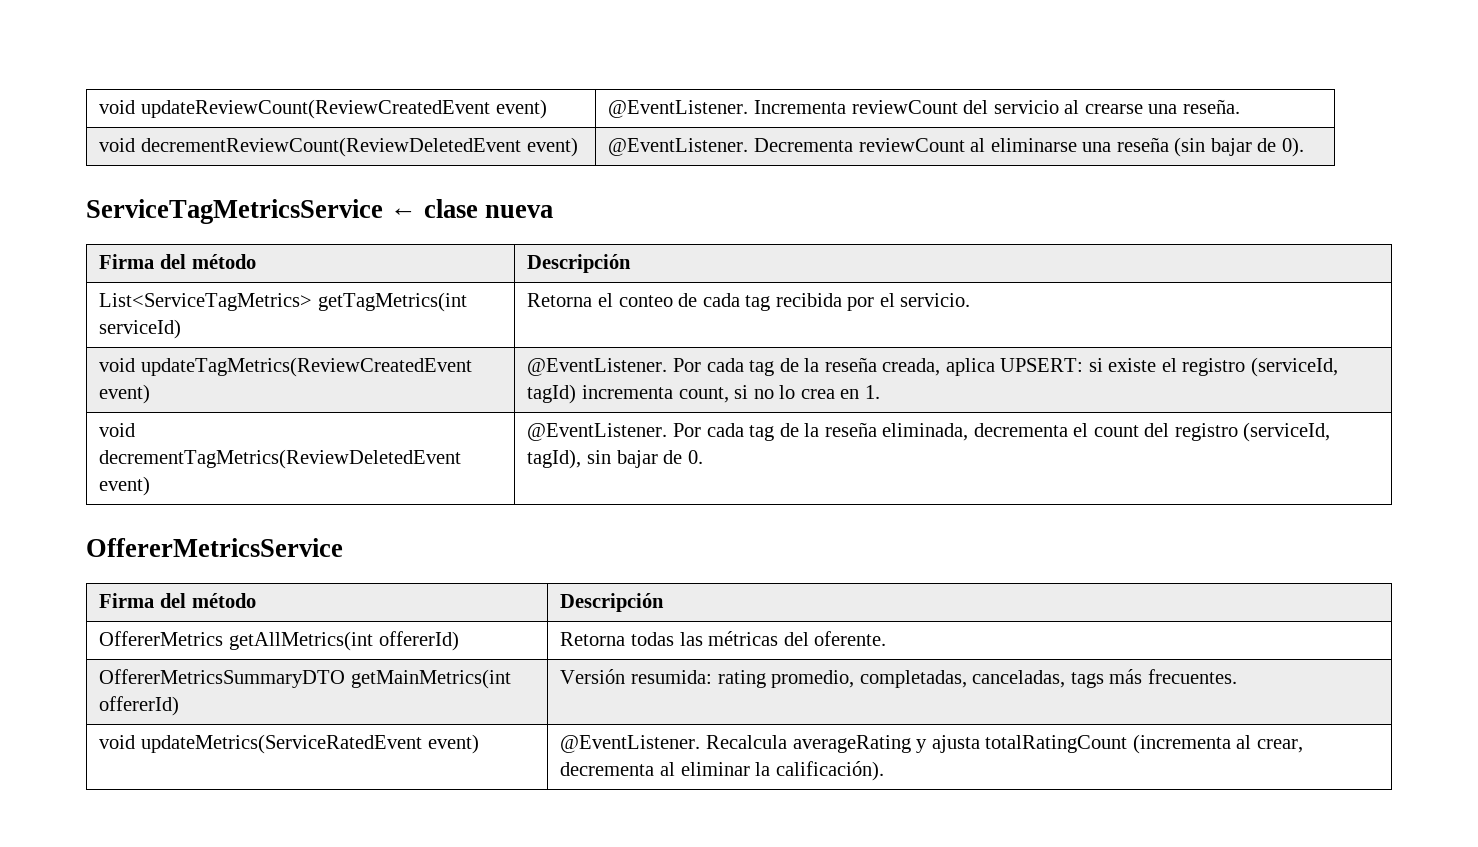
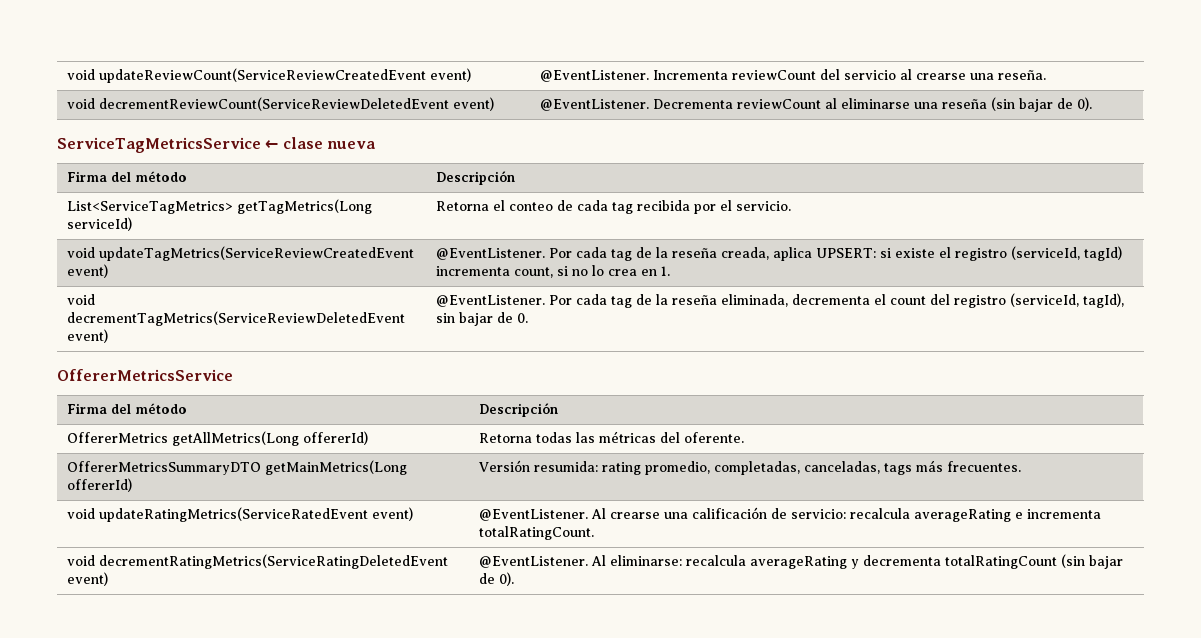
[99,99,490,119] void updateReviewCount(ReviewCreatedEvent -> [66,68,426,83] void updateReviewCount(ServiceReviewCreatedEvent
[140,137,521,157] decrementReviewCount(ReviewDeletedEvent -> [98,97,449,111] decrementReviewCount(ServiceReviewDeletedEvent
[317,292,467,312] getTagMetrics(int -> [236,199,372,214] getTagMetrics(Long
[140,357,472,377] updateTagMetrics(ReviewCreatedEvent -> [98,246,414,261] updateTagMetrics(ServiceReviewCreatedEvent
[99,449,462,469] decrementTagMetrics(ReviewDeletedEvent -> [66,311,405,326] decrementTagMetrics(ServiceReviewDeletedEvent
[228,631,373,651] getAllMetrics(int -> [171,431,299,446] getAllMetrics(Long
[350,669,511,689] getMainMetrics(int -> [264,460,407,475] getMainMetrics(Long
[140,734,479,754] [560,734,1303,754] [560,761,884,781] updateMetrics(ServiceRatedEvent event) | @EventListener. Recalcula averageRating y ajusta totalRatingCount (incrementa al crear, decrementa al eliminar la calificación). -> [98,507,413,522] [478,507,1101,522] [478,526,594,540] [66,554,448,569] [66,572,108,586] [478,554,1123,569] [478,572,514,586] updateRatingMetrics(ServiceRatedEvent event) | @EventListener. Al crearse una calificación de servicio: recalcula averageRating e incrementa totalRatingCount. // void decrementRatingMetrics(ServiceRatingDeletedEvent event) | @EventListener. Al eliminarse: recalcula averageRating y decrementa totalRatingCount (sin bajar de 0).

